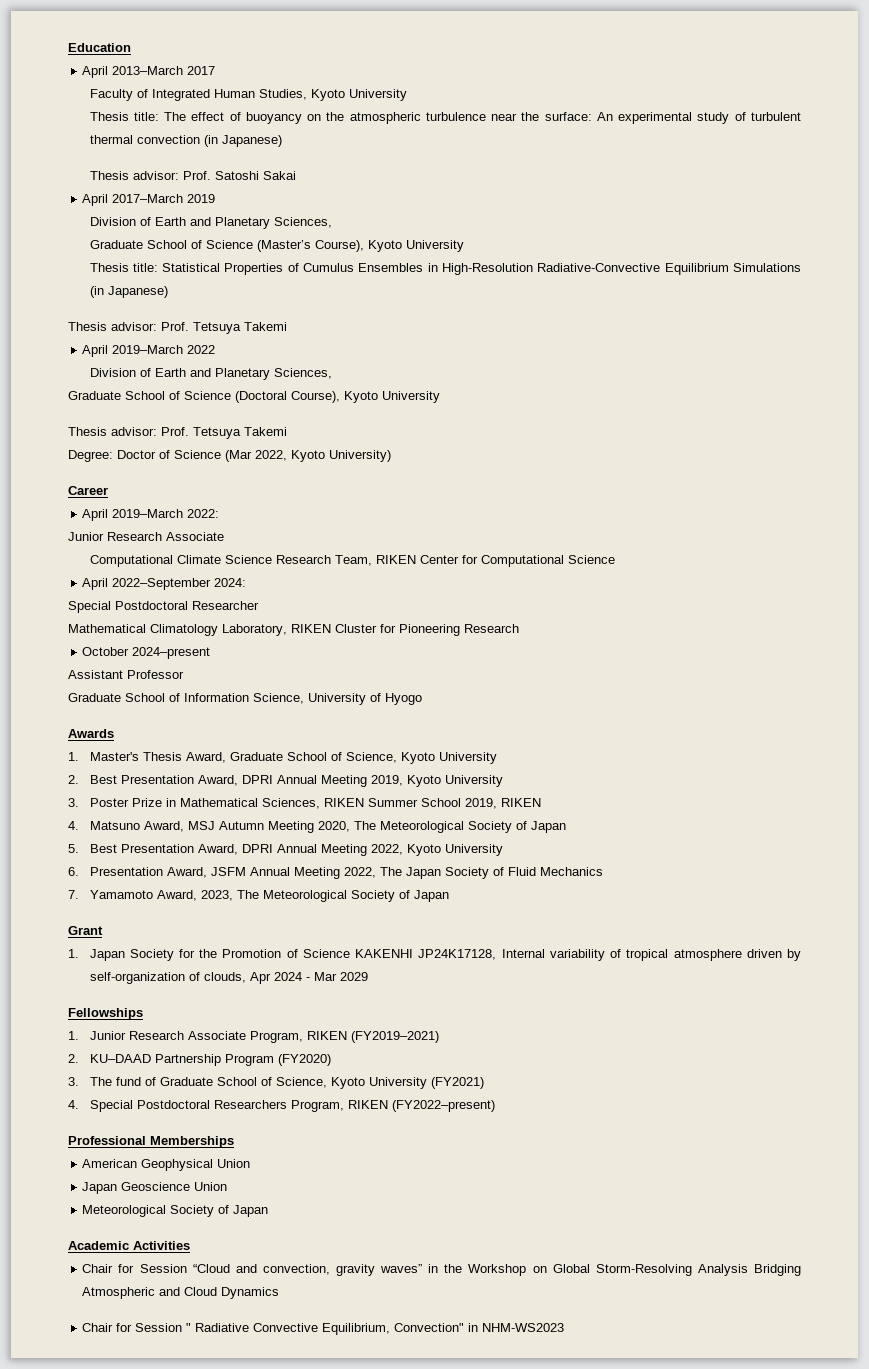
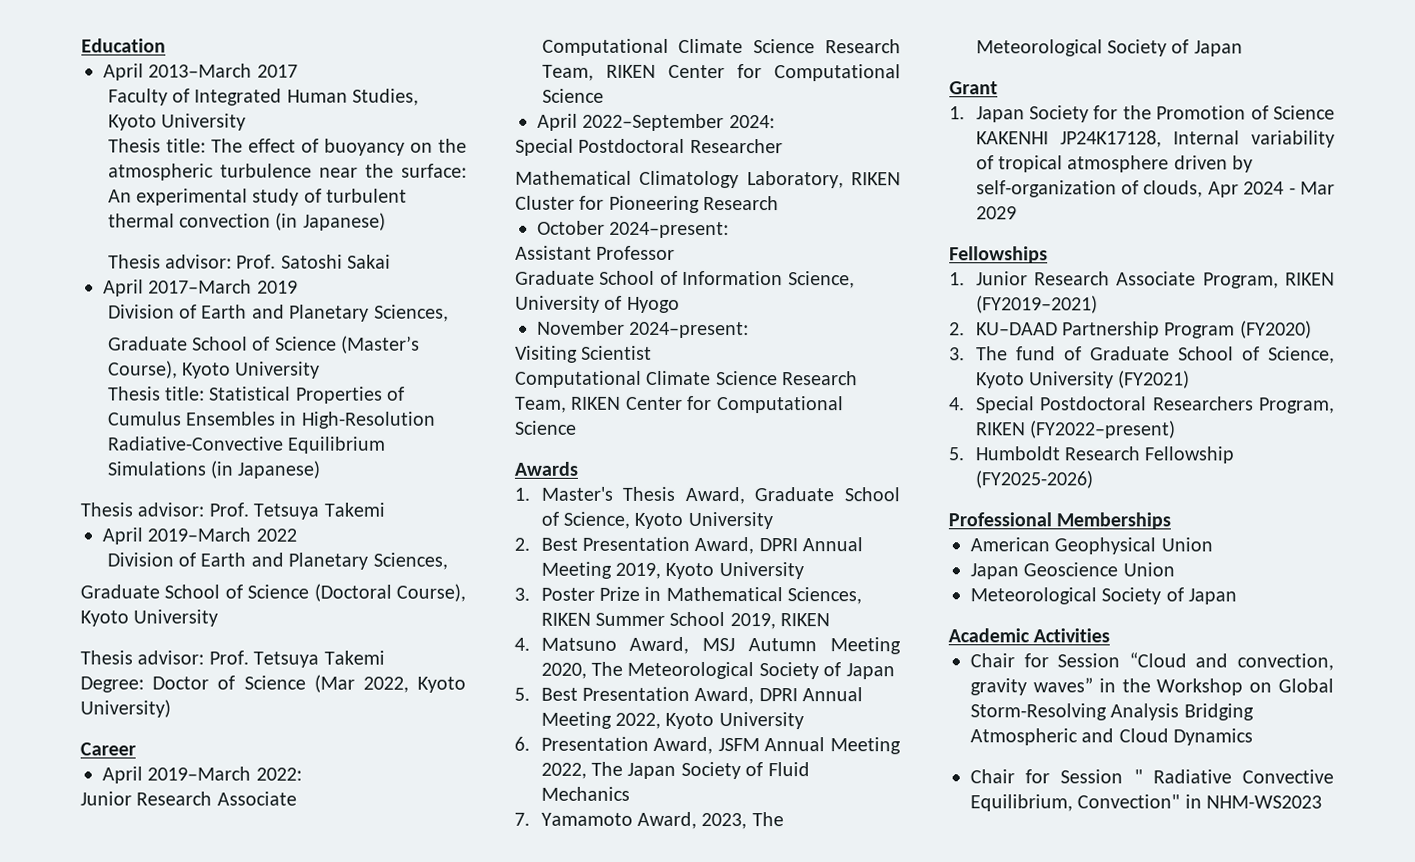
[132,647,211,659] 2024–present -> [609,221,730,239] 2024–present:
(422, 699) none -> [537,320,750,339] [515,345,653,363] [515,370,859,388] [515,395,844,414] [514,420,577,435] // November 2024–present: // Visiting Scientist // Computational Climate Science Research Team, RIKEN Center for Computational Science
(495, 1106) none -> [948,446,1235,464] [974,470,1093,489] // 5. Humboldt Research Fellowship (FY2025-2026)

